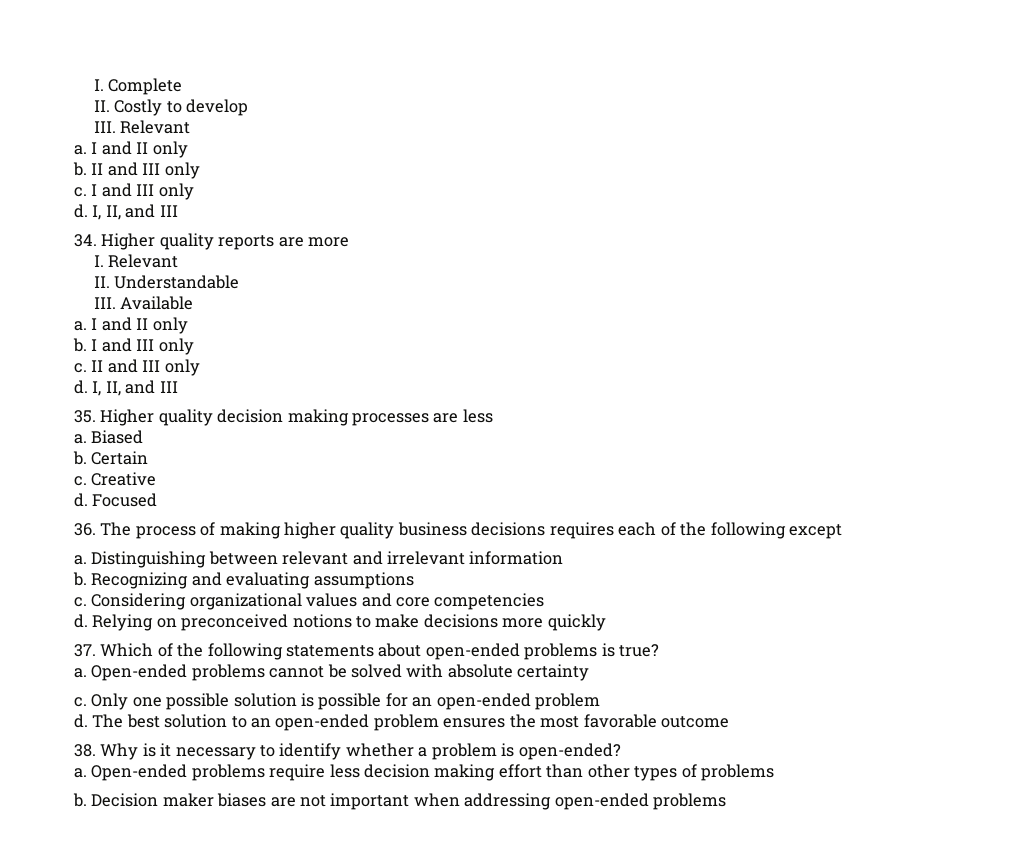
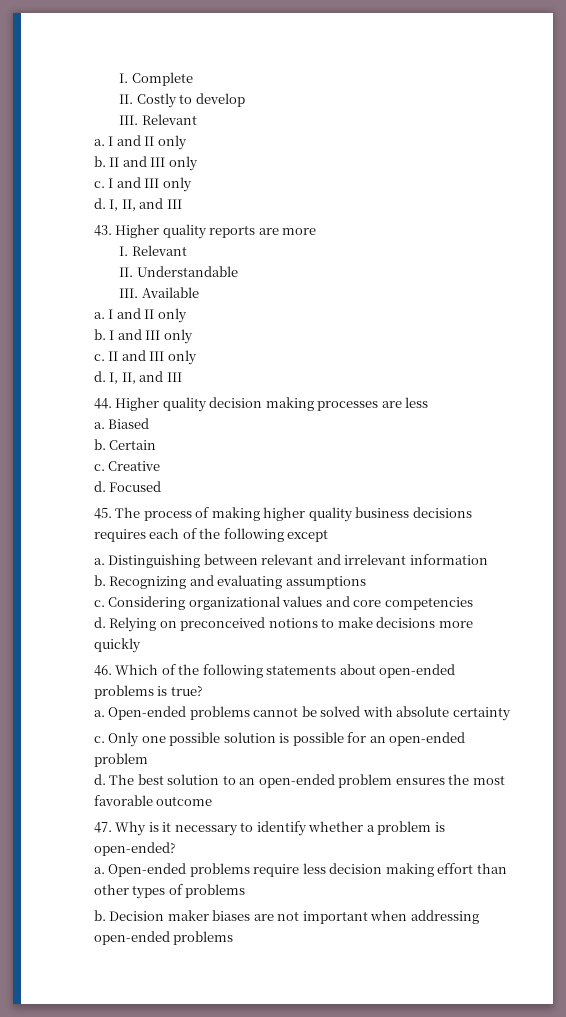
[73,234,97,247] 34. -> [93,225,112,236] 43.
[73,410,96,423] 35. -> [93,398,112,409] 44.
[73,523,96,536] 36. -> [93,508,112,519] 45.
[73,644,96,657] 37. -> [93,665,112,676] 46.
[73,744,96,757] 38. -> [93,822,112,833] 47.

